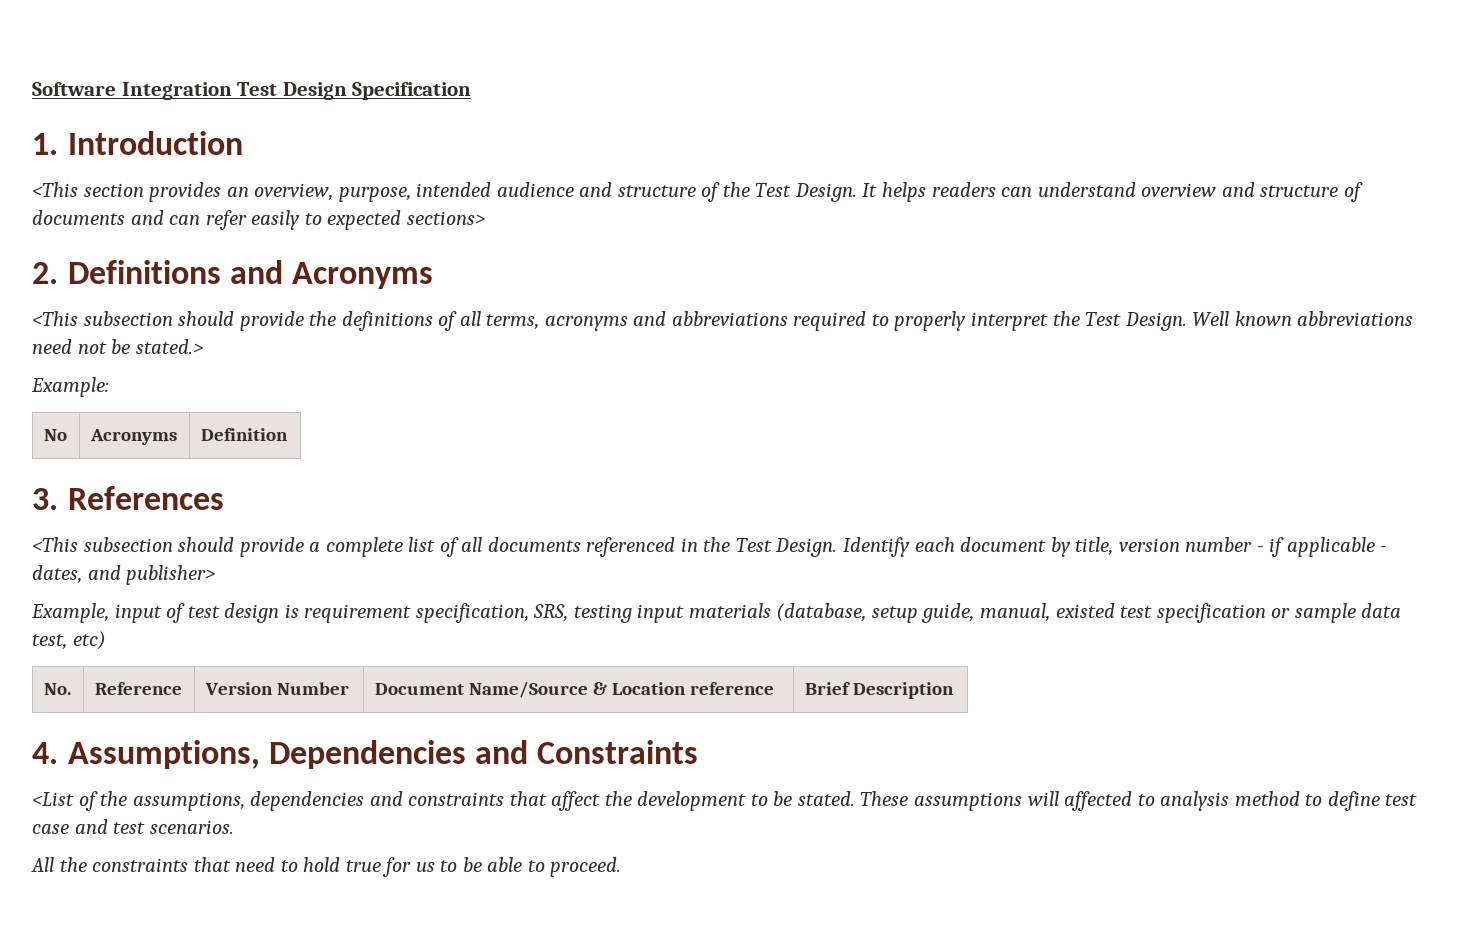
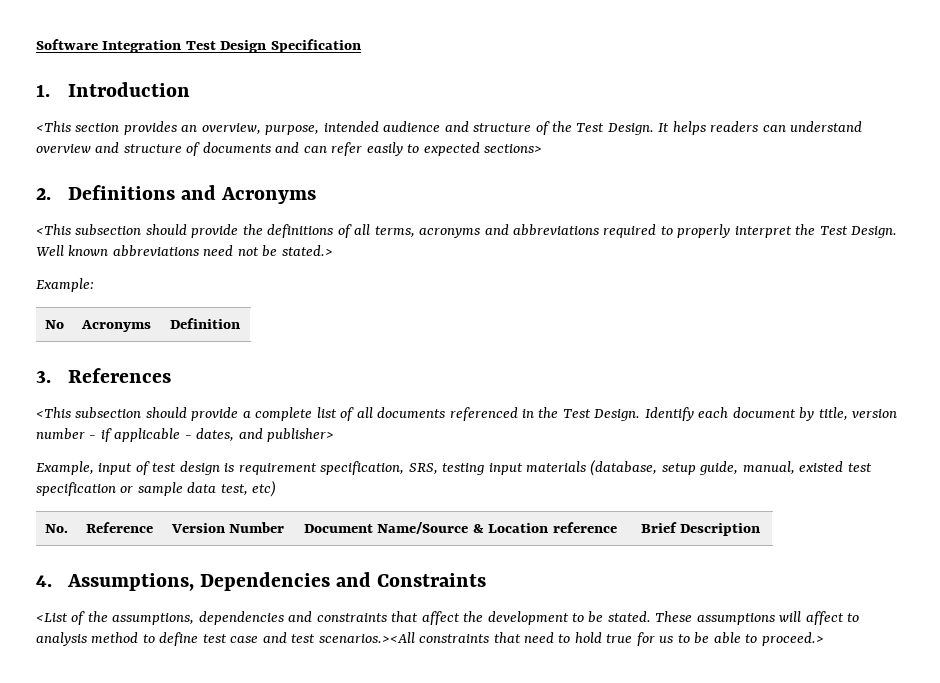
[1064,791,1133,811] affected -> [805,611,844,625] affect
[149,820,234,834] [31,857,87,872] scenarios. // All the -> [318,632,415,643] scenarios.><All
[550,857,622,877] proceed. -> [761,632,824,646] proceed.>

